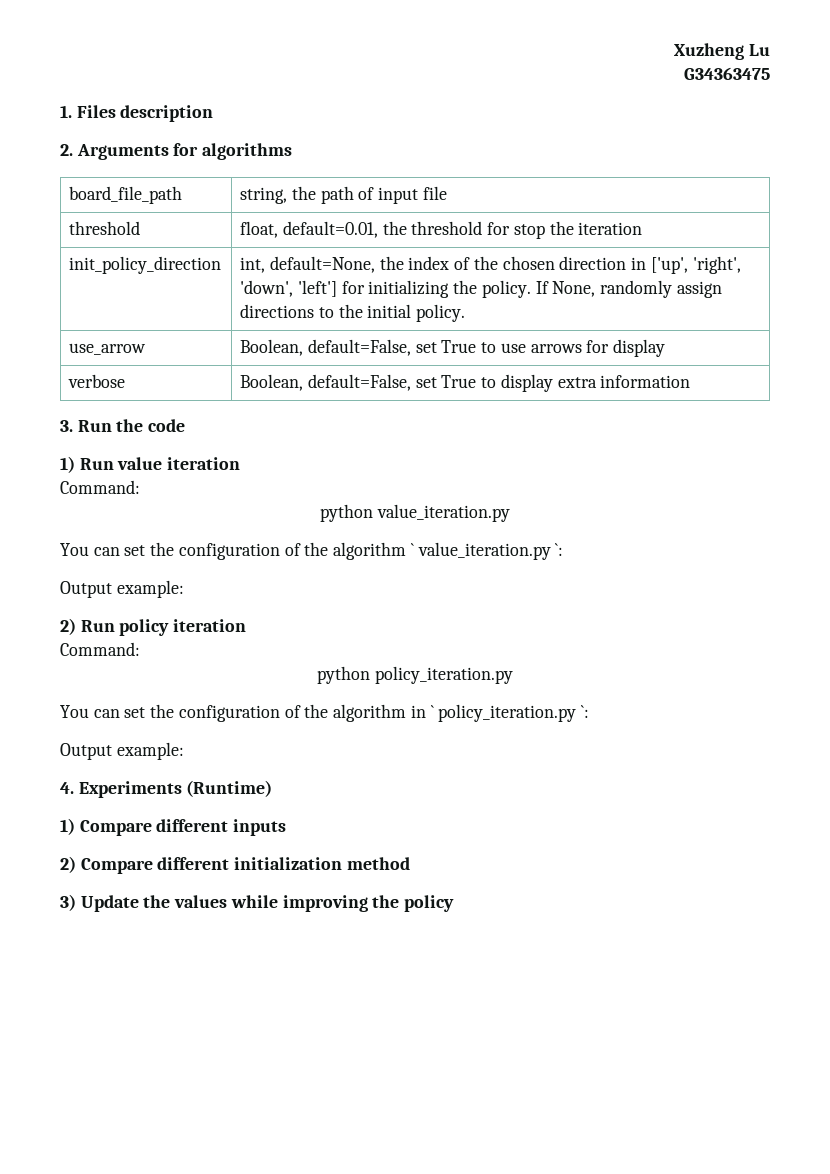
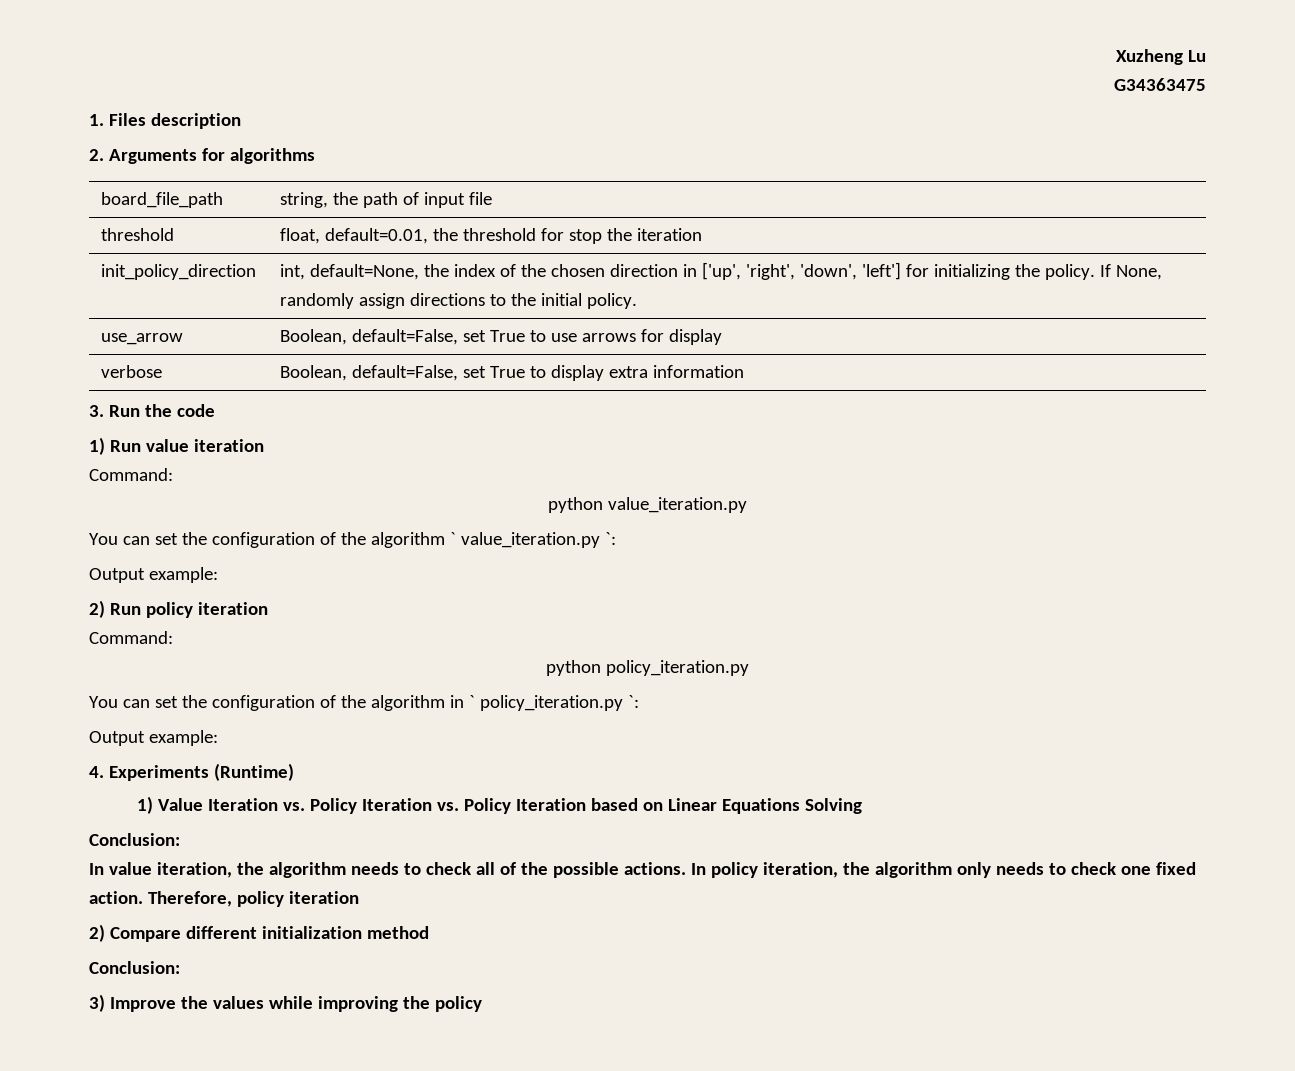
[79,819,287,836] Compare different inputs -> [157,798,862,814] [89,833,180,846] [89,862,1196,878] [89,891,359,907] Value Iteration vs. Policy Iteration vs. Policy Iteration based on Linear Equations Solving // Conclusion: // In value iteration, the algorithm needs to check all of the possible actions. In policy iteration, the algorithm only needs to check one fixed action. Therefore, policy iteration
(410, 863) none -> [89,961,180,974] // Conclusion:
[80,895,139,912] Update -> [109,997,176,1012] Improve

